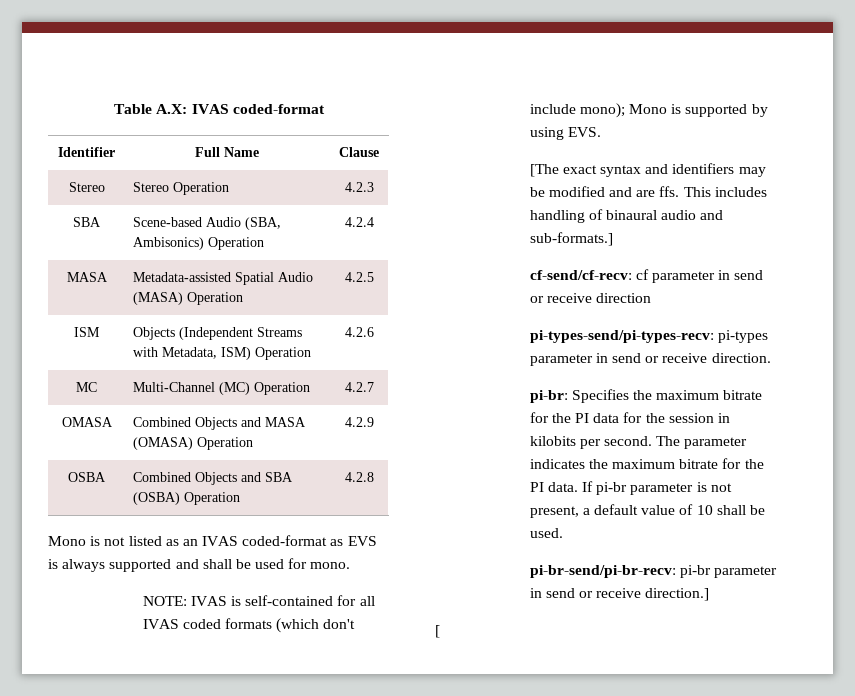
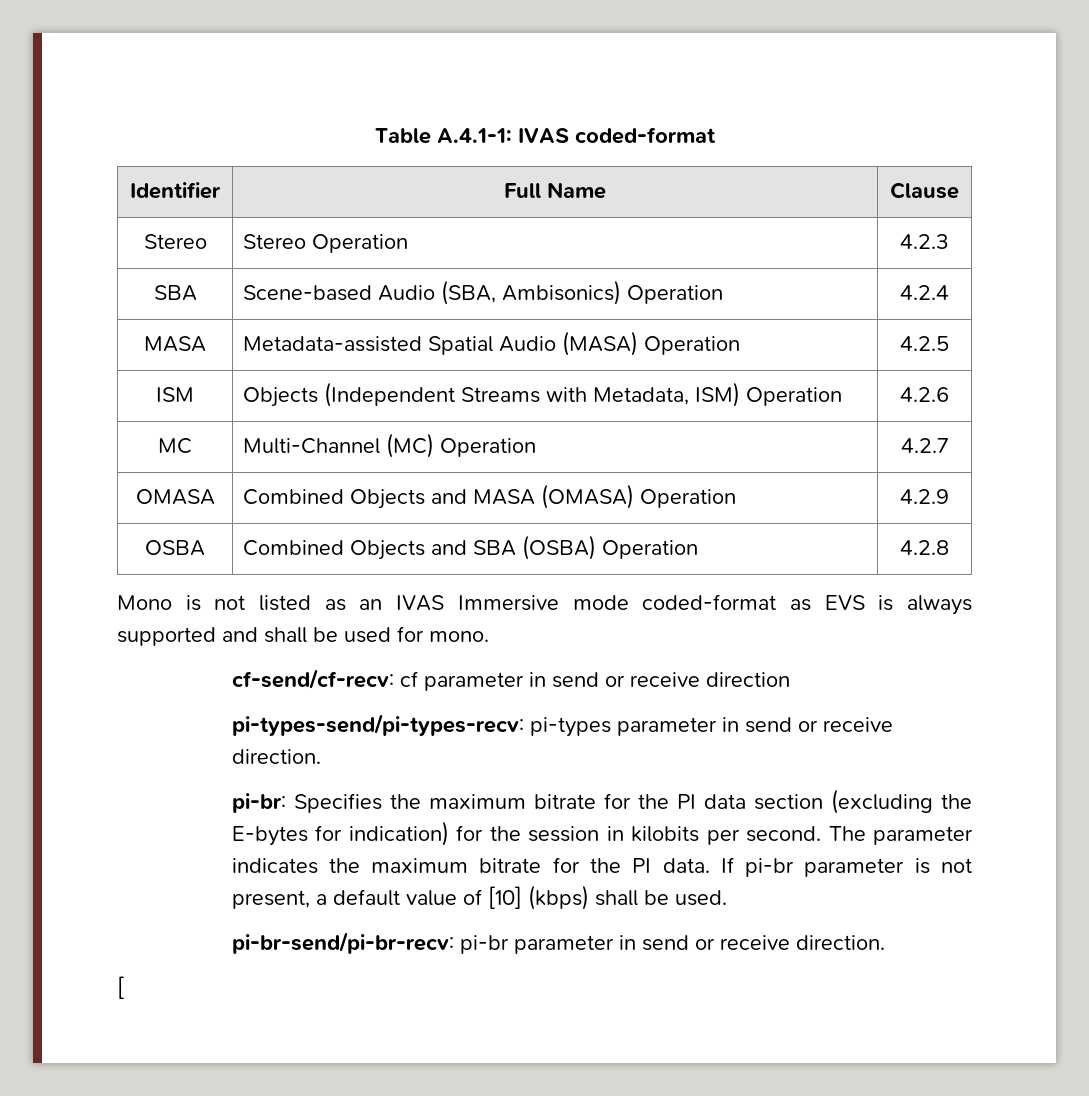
[156,104,188,114] A.X: -> [436,128,512,143] A.4.1-1:
(239, 541) none -> [457,595,629,611] Immersive mode
[142,595,375,606] [142,618,356,633] [529,103,768,118] [529,127,601,140] [529,163,766,177] [529,186,767,197] [529,209,724,223] [529,232,613,246] // NOTE: IVAS is self-contained for all IVAS coded formats (which don't include mono); Mono is supported by using EVS. // [The exact syntax and identifiers may be modified and are ffs. This includes handling of binaural audio and sub-formats.] -> (489, 636) none
(620, 418) none -> [753,789,973,814] [231,821,449,846] section (excluding the E-bytes for indication)
[696,505,713,515] 10 -> [487,885,589,910] [10] (kbps)
[645,588,710,601] direction.] -> [795,935,885,950] direction.

